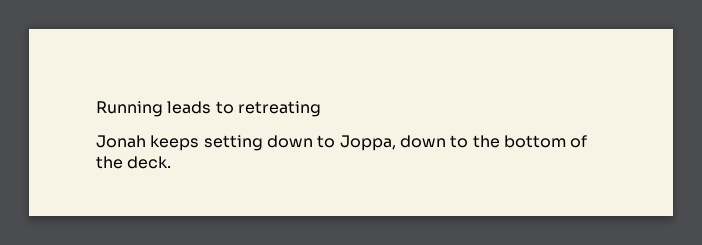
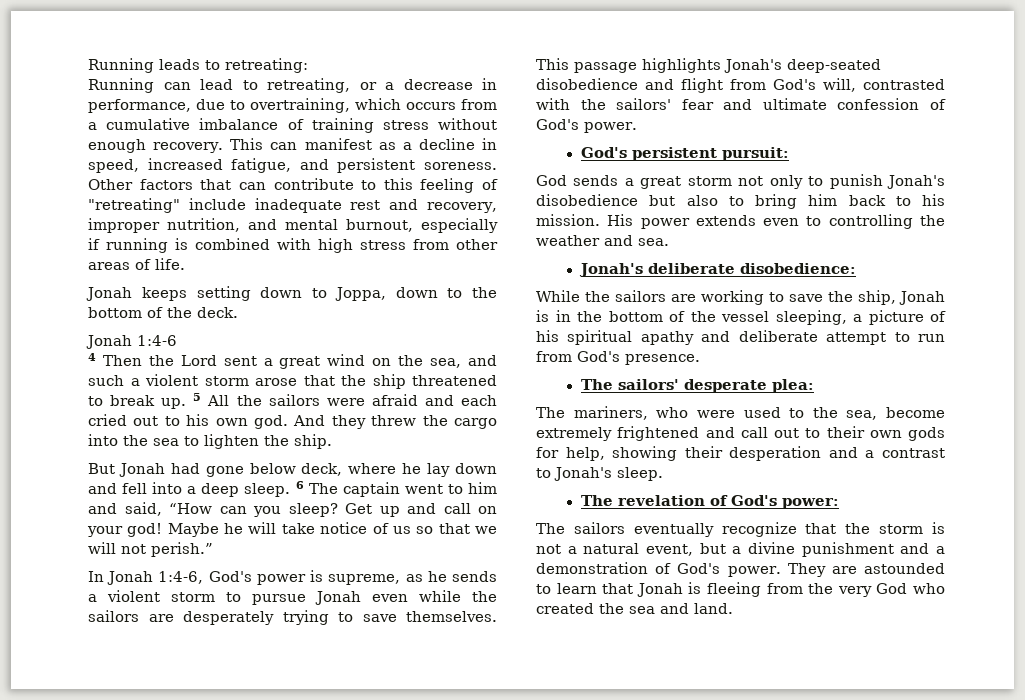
[237,101,321,117] retreating -> [225,58,308,73] [88,78,497,93] [88,98,497,113] [88,118,497,133] [88,138,497,153] [88,158,497,173] [88,178,498,193] [88,198,498,213] [88,218,498,233] [88,238,498,253] [88,258,185,270] retreating: // Running can lead to retreating, or a decrease in performance, due to overtraining, which occurs from a cumulative imbalance of training stress without enough recovery. This can manifest as a decline in speed, increased fatigue, and persistent soreness. Other factors that can contribute to this feeling of "retreating" include inadequate rest and recovery, improper nutrition, and mental burnout, especially if running is combined with high stress from other areas of life.
(172, 162) none -> [86,335,177,349] [88,353,498,369] [88,374,497,389] [88,393,497,409] [88,414,497,429] [88,434,332,449] [88,463,498,477] [88,481,497,497] [88,502,497,517] [87,522,498,537] [88,542,213,557] [88,570,498,585] [88,590,497,605] [88,610,497,625] [536,58,881,73] [536,78,945,93] [536,98,946,110] [536,119,637,133] [580,147,789,161] [536,174,945,189] [536,194,945,209] [536,214,945,229] [536,235,669,246] [578,263,856,277] [536,290,945,305] [536,310,946,325] [536,330,945,345] [536,351,700,365] [580,379,814,393] [536,406,945,420] [536,426,945,441] [536,446,945,461] [536,467,663,481] [580,495,839,509] [536,522,945,537] [536,542,945,557] [536,562,945,577] [536,582,946,597] [536,603,733,614] // Jonah 1:4-6 // 4 Then the Lord sent a great wind on the sea, and such a violent storm arose that the ship threatened to break up. 5 All the sailors were afraid and each cried out to his own god. And they threw the cargo into the sea to lighten the ship. // But Jonah had gone below deck, where he lay down and fell into a deep sleep. 6 The captain went to him and said, “How can you sleep? Get up and call on your god! Maybe he will take notice of us so that we will not perish.” // In Jonah 1:4-6, God's power is supreme, as he sends a violent storm to pursue Jonah even while the sailors are desperately trying to save themselves. This passage highlights Jonah's deep-seated disobedience and flight from God's will, contrasted with the sailors' fear and ultimate confession of God's power. // God's persistent pursuit: // God sends a great storm not only to punish Jonah's disobedience but also to bring him back to his mission. His power extends even to controlling the weather and sea. // Jonah's deliberate disobedience: // While the sailors are working to save the ship, Jonah is in the bottom of the vessel sleeping, a picture of his spiritual apathy and deliberate attempt to run from God's presence. // The sailors' desperate plea: // The mariners, who were used to the sea, become extremely frightened and call out to their own gods for help, showing their desperation and a contrast to Jonah's sleep. // The revelation of God's power: // The sailors eventually recognize that the storm is not a natural event, but a divine punishment and a demonstration of God's power. They are astounded to learn that Jonah is fleeing from the very God who created the sea and land.

